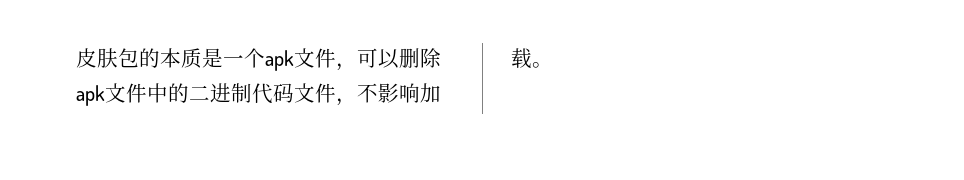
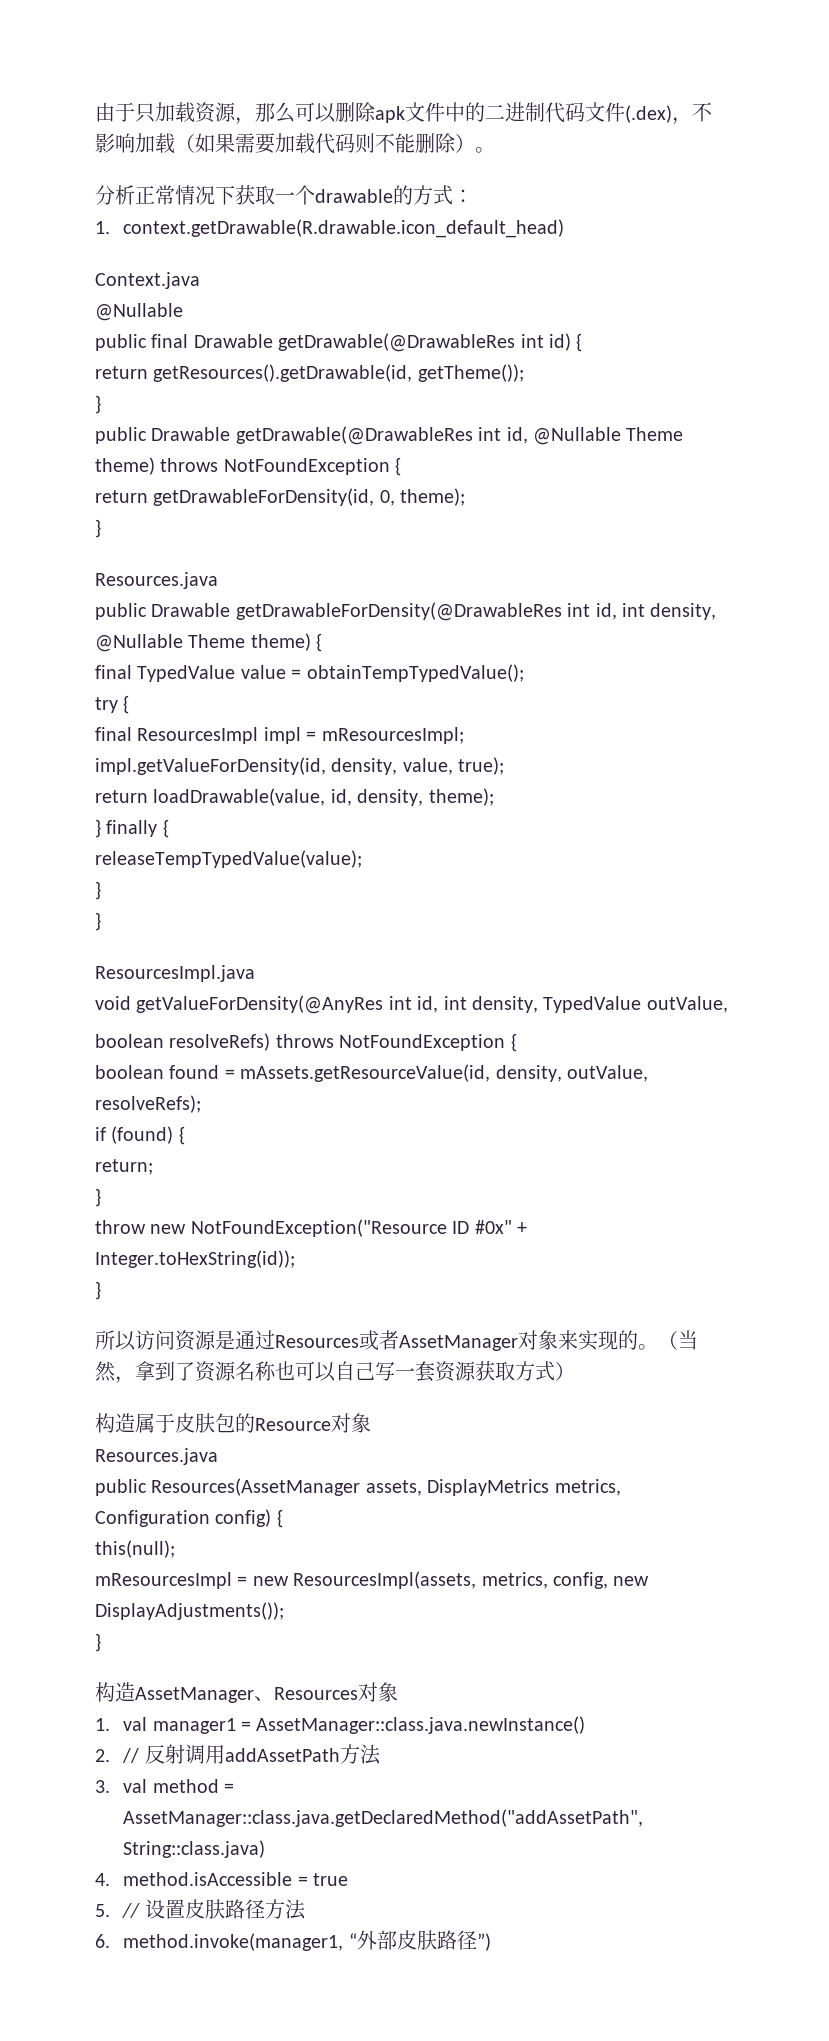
[76,48,357,71] 皮肤包的本质是一个apk文件， -> [95,102,295,125] 由于只加载资源，那么
(336, 93) none -> [625,105,672,123] (.dex)
[532,62,553,68] 。 -> [175,133,495,154] [95,185,473,205] [95,219,565,238] [95,272,200,289] [95,303,183,321] [95,333,583,352] [95,364,524,382] [95,395,101,414] [95,426,684,445] [95,457,402,476] [95,488,466,506] [95,519,101,538] [95,572,218,589] [95,602,717,621] [95,633,323,652] [95,664,524,682] [95,695,130,714] [95,727,464,744] [95,757,505,775] [95,788,494,806] [95,819,169,838] [95,850,362,868] [95,881,101,900] [95,912,101,931] [95,965,255,982] [95,995,728,1014] [95,1033,517,1052] [95,1064,648,1082] [95,1095,201,1113] [95,1126,185,1145] [95,1159,153,1175] [95,1188,101,1207] [95,1219,527,1237] [95,1250,295,1268] [95,1281,101,1300] [95,1330,698,1351] [95,1361,575,1384] [95,1413,371,1433] [95,1448,218,1465] [95,1478,621,1496] [95,1509,283,1528] [95,1540,175,1558] [95,1571,650,1589] [95,1602,284,1620] [95,1633,101,1652] [95,1682,398,1703] [95,1716,586,1734] [95,1744,381,1765] [95,1779,234,1793] [123,1809,644,1827] [123,1840,266,1858] [95,1872,348,1886] [95,1899,306,1920] [95,1930,491,1951] （如果需要加载代码则不能删除）。 // 分析正常情况下获取一个drawable的方式： // 1. context.getDrawable(R.drawable.icon_default_head) // Context.java // @Nullable // public final Drawable getDrawable(@DrawableRes int id) { // return getResources().getDrawable(id, getTheme()); // } // public Drawable getDrawable(@DrawableRes int id, @Nullable Theme theme) throws NotFoundException { // return getDrawableForDensity(id, 0, theme); // } // Resources.java // public Drawable getDrawableForDensity(@DrawableRes int id, int density, @Nullable Theme theme) { // final TypedValue value = obtainTempTypedValue(); // try { // final ResourcesImpl impl = mResourcesImpl; // impl.getValueForDensity(id, density, value, true); // return loadDrawable(value, id, density, theme); // } finally { // releaseTempTypedValue(value); // } // } // ResourcesImpl.java // void getValueForDensity(@AnyRes int id, int density, TypedValue outValue, // boolean resolveRefs) throws NotFoundException { // boolean found = mAssets.getResourceValue(id, density, outValue, resolveRefs); // if (found) { // return; // } // throw new NotFoundException("Resource ID #0x" + Integer.toHexString(id)); // } // 所以访问资源是通过Resources或者AssetManager对象来实现的。（当然，拿到了资源名称也可以自己写一套资源获取方式） // 构造属于皮肤包的Resource对象 // Resources.java // public Resources(AssetManager assets, DisplayMetrics metrics, Configuration config) { // this(null); // mResourcesImpl = new ResourcesImpl(assets, metrics, config, new DisplayAdjustments()); // } // 构造AssetManager、Resources对象 // 1. val manager1 = AssetManager::class.java.newInstance() // 2. // 反射调用addAssetPath方法 // 3. val method = AssetManager::class.java.getDeclaredMethod("addAssetPath", String::class.java) // 4. method.isAccessible = true // 5. // 设置皮肤路径方法 // 6. method.invoke(manager1, “外部皮肤路径”)

